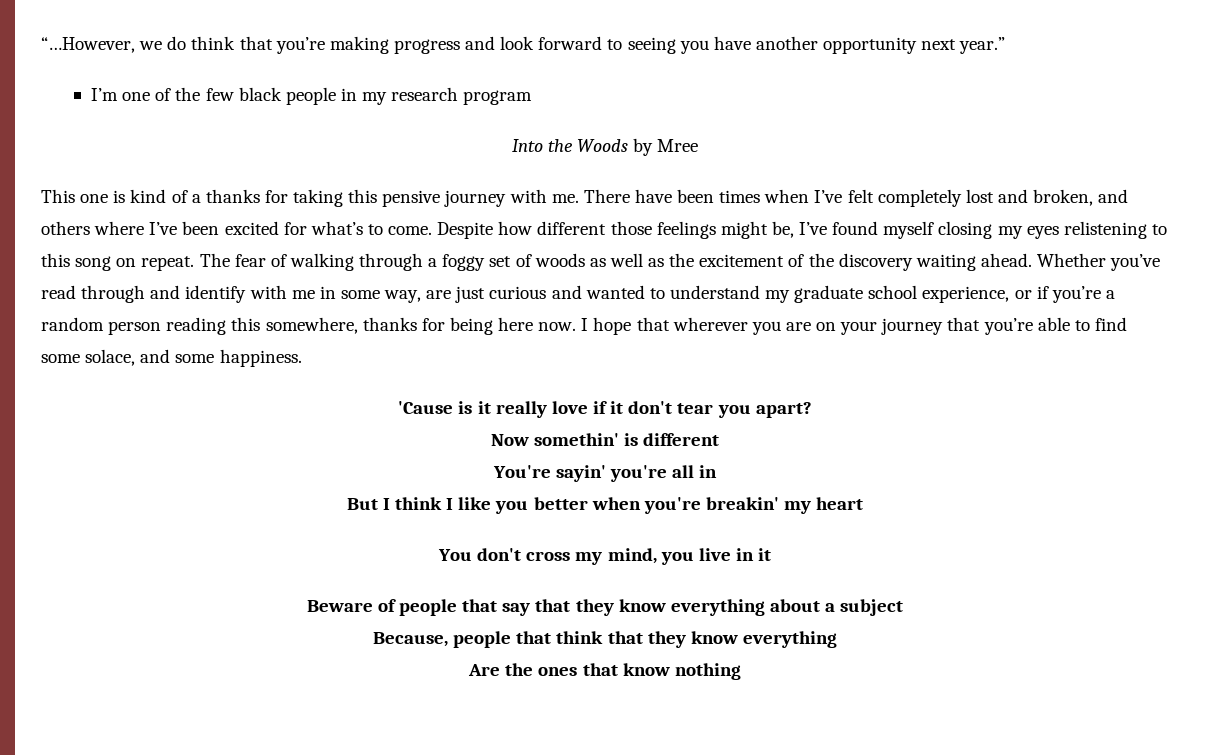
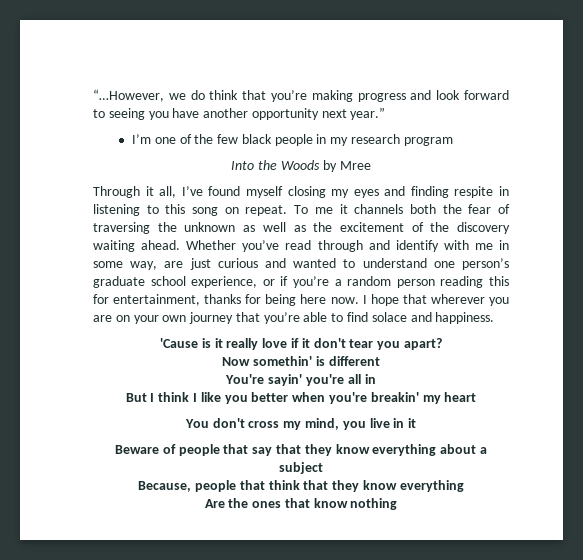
[41,189,1129,207] [41,221,794,239] This one is kind of a thanks for taking this pensive journey with me. There have been times when I’ve felt completely lost and broken, and others where I’ve been excited for what’s to come. Despite how different those feelings might be, -> [93,186,177,198] Through it all,
[1063,221,1147,239] relistening -> [384,186,509,198] [93,204,140,216] and finding respite in listening
[199,253,585,271] The fear of walking through a foggy set of woods -> [294,204,510,214] [93,222,236,234] To me it channels both the fear of traversing the unknown
[765,290,791,303] my -> [433,258,509,270] one person’s
[265,317,358,334] somewhere, -> [93,294,201,306] for entertainment,
(878, 328) none -> [162,315,187,322] own
[41,349,215,366] some solace, and some -> [371,312,432,322] solace and

